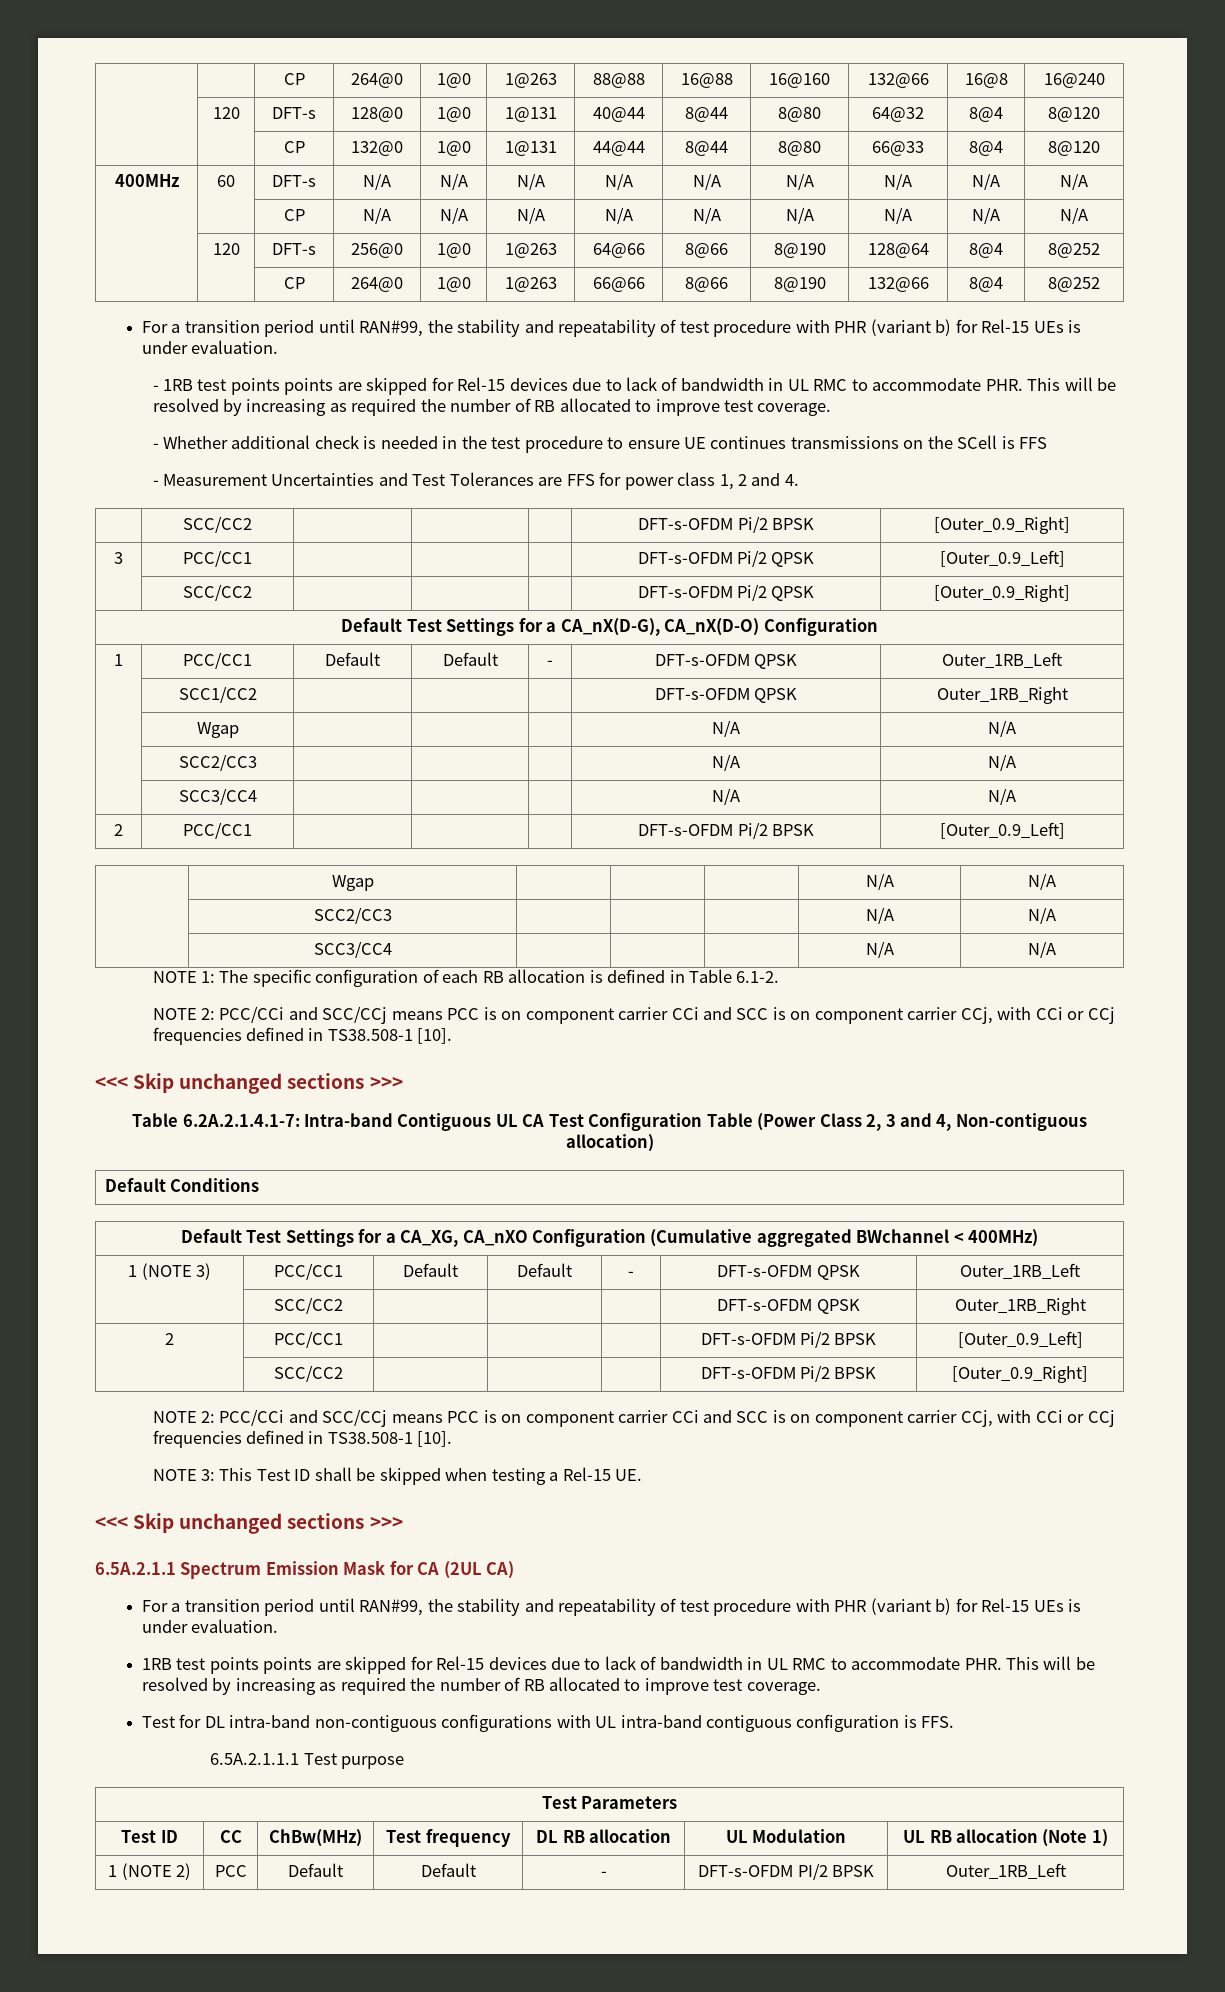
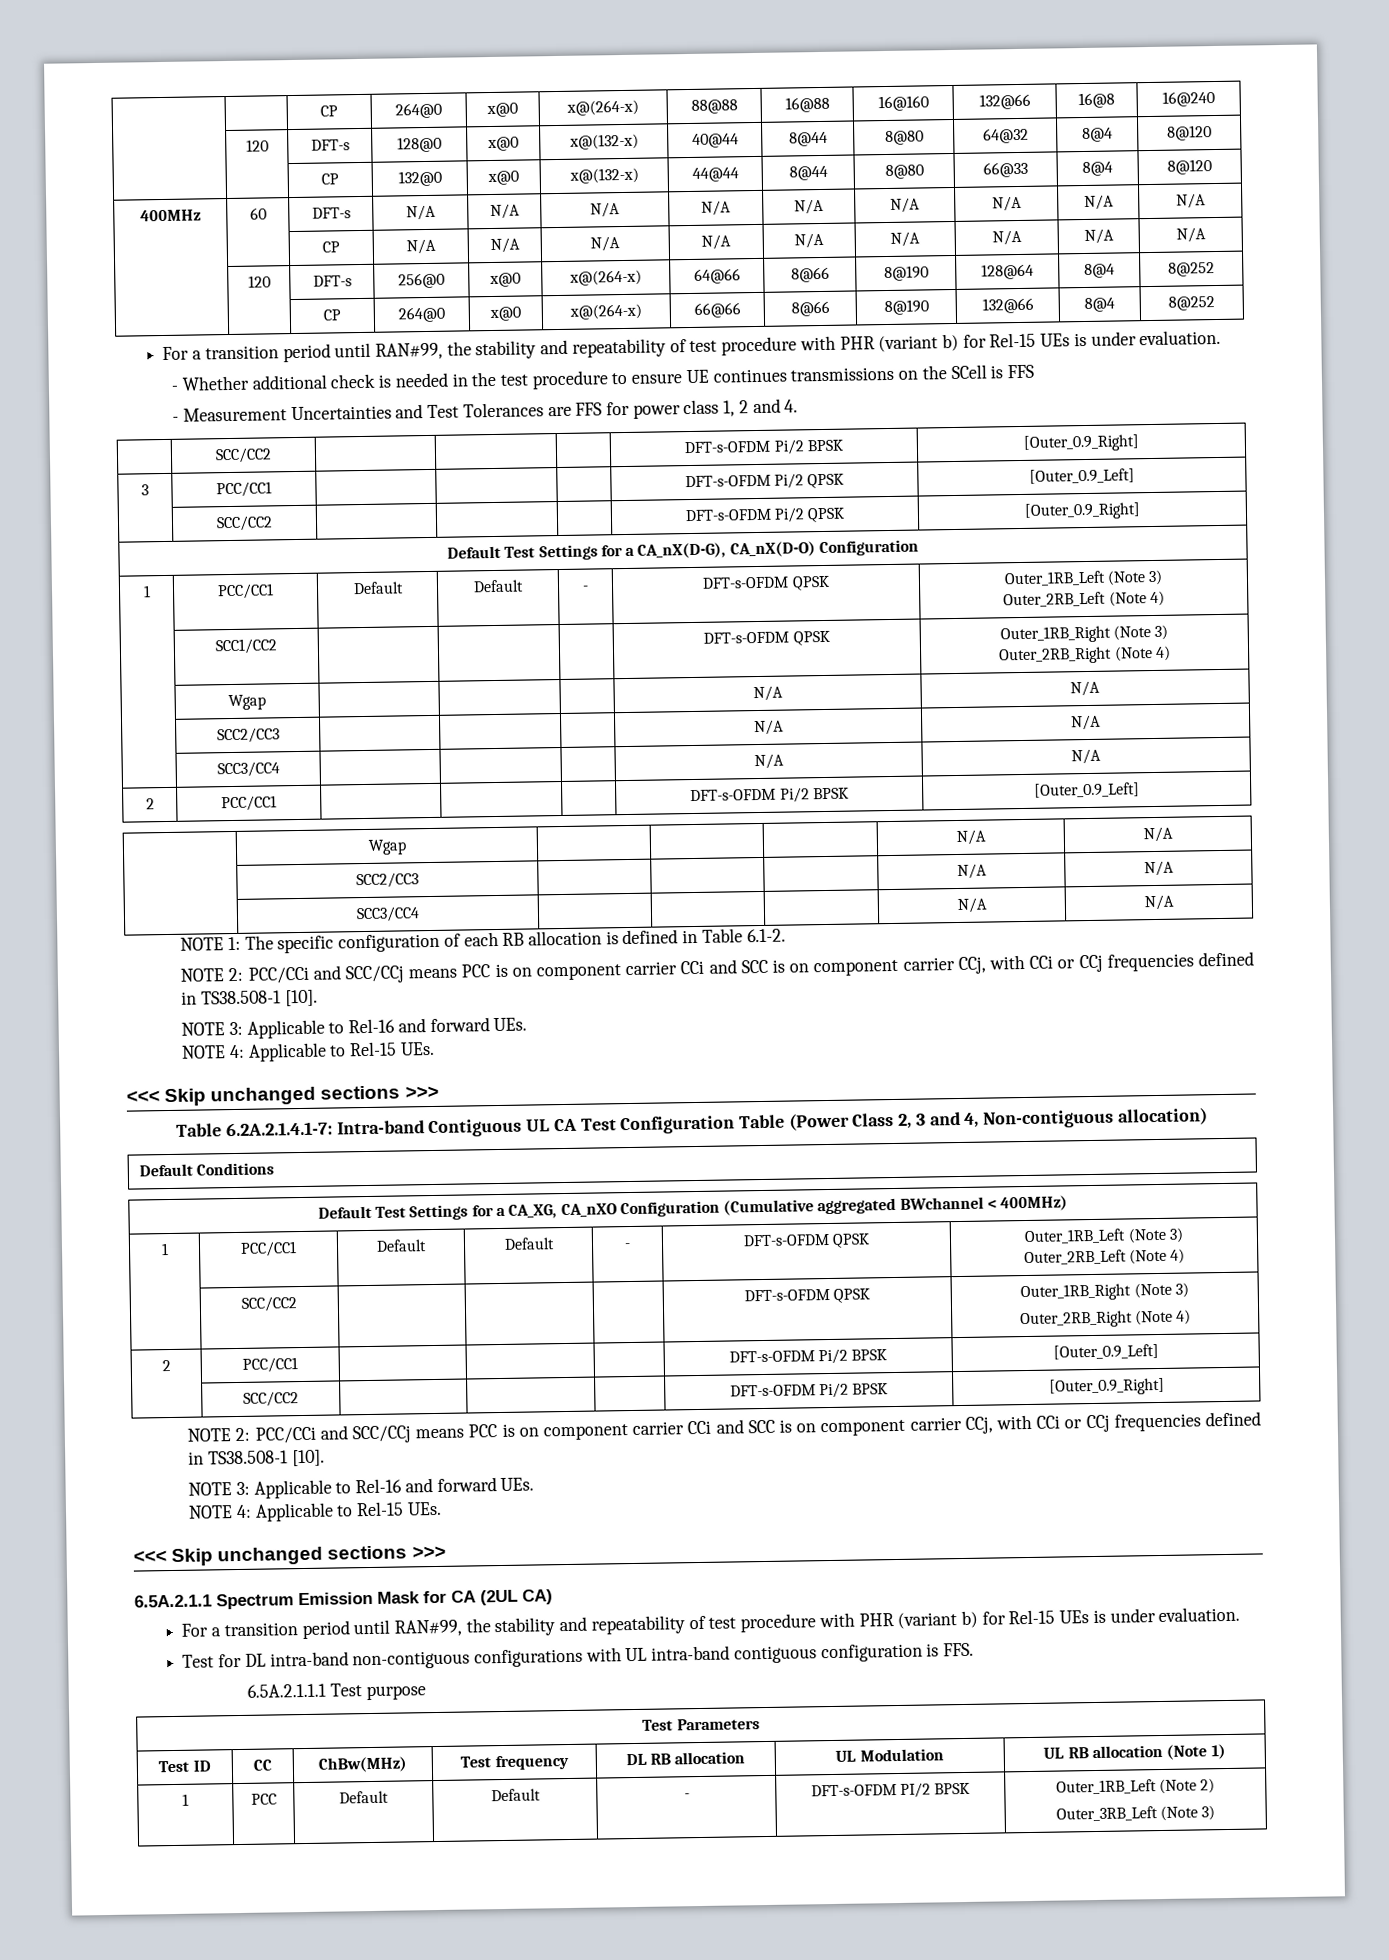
[283,73,305,85] [351,73,403,88] [436,73,471,88] [504,73,557,88] | | CP | 264@0 | 1@0 | 1@263 -> [320,105,338,117] [395,102,442,119] [486,102,518,118] [566,99,639,116] | | CP | 264@0 | x@0 | x@(264-x)
[436,107,471,122] [504,107,557,122] 1@0 | 1@131 -> [487,136,519,152] [568,133,639,150] x@0 | x@(132-x)
[436,141,471,156] [504,141,557,156] 1@0 | 1@131 -> [487,170,519,186] [568,167,639,184] x@0 | x@(132-x)
[436,243,471,258] [504,243,557,258] 1@0 | 1@263 -> [489,272,521,288] [569,269,642,286] x@0 | x@(264-x)
[436,277,471,292] [504,277,557,292] 1@0 | 1@263 -> [489,306,521,322] [569,303,642,320] x@0 | x@(264-x)
[152,377,1116,395] [152,398,832,416] // - 1RB test points points are skipped for Rel-15 devices due to lack of bandwidth in UL RMC to accommodate PHR. This will be resolved by increasing as required the number of RB allocated to improve test coverage. -> (1222, 337) none
(1062, 660) none -> [1107,569,1164,586] [1003,590,1165,608] (Note 3) // Outer_2RB_Left (Note 4)
(1068, 695) none -> [1113,624,1169,641] [998,645,1171,665] (Note 3) // Outer_2RB_Right (Note 4)
(453, 1036) none -> [181,1017,528,1039] [181,1041,435,1062] // NOTE 3: Applicable to Rel-16 and forward UEs. // NOTE 4: Applicable to Rel-15 UEs.
[141,1263,211,1280] [274,1263,343,1280] [403,1263,458,1277] [517,1263,572,1277] [628,1271,635,1277] [717,1265,860,1280] [960,1263,1080,1279] (NOTE 3) | PCC/CC1 | Default | Default | - | DFT-s-OFDM QPSK | Outer_1RB_Left -> [240,1241,297,1257] [376,1239,427,1252] [503,1237,555,1250] [624,1243,631,1249] [742,1233,871,1248] [1024,1227,1184,1245] [1023,1248,1186,1266] | PCC/CC1 | Default | Default | - | DFT-s-OFDM QPSK | Outer_1RB_Left (Note 3) // Outer_2RB_Left (Note 4)
(1086, 1306) none -> [1133,1282,1189,1299] [1019,1309,1192,1329] (Note 3) // Outer_2RB_Right (Note 4)
[219,1467,642,1485] This Test ID shall be skipped when testing a Rel-15 UE. -> [253,1477,535,1499] [188,1501,442,1522] Applicable to Rel-16 and forward UEs. // NOTE 4: Applicable to Rel-15 UEs.
[141,1656,1095,1674] [141,1677,821,1695] // 1RB test points points are skipped for Rel-15 devices due to lack of bandwidth in UL RMC to accommodate PHR. This will be resolved by increasing as required the number of RB allocated to improve test coverage. -> (1241, 1614) none
[121,1863,191,1880] (NOTE 2) -> (189, 1799) none
(1066, 1871) none -> [1159,1778,1216,1795] [1055,1805,1216,1822] (Note 2) // Outer_3RB_Left (Note 3)

